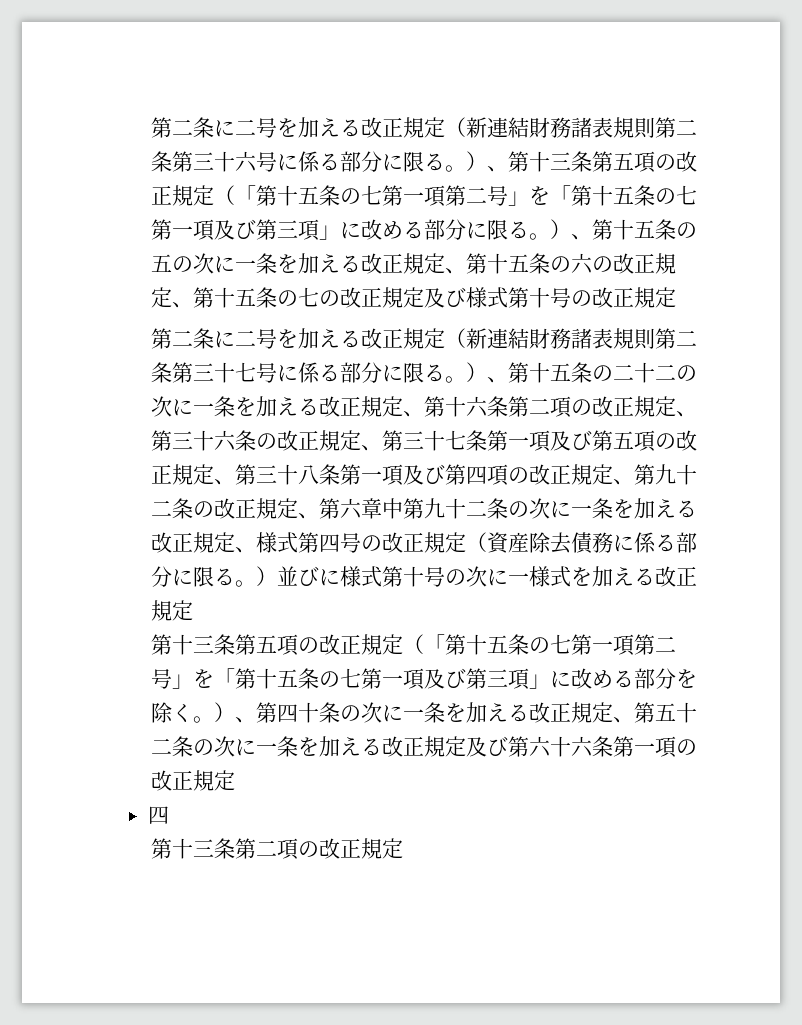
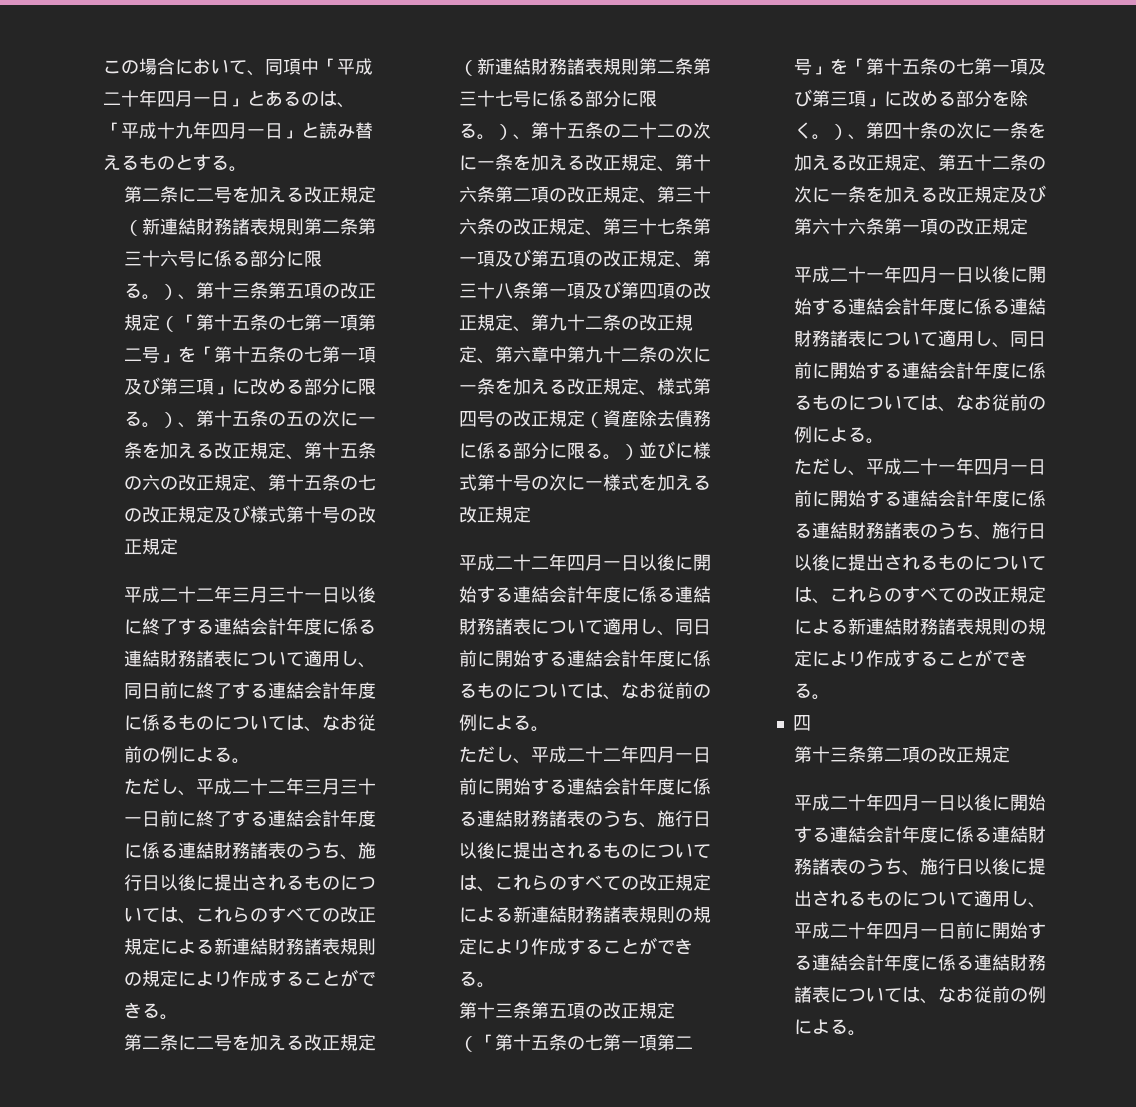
(150, 127) none -> [103,58,374,76] [103,90,356,108] [103,122,374,139] [103,154,248,172] この場合において、同項中「平成二十年四月一日」とあるのは、「平成十九年四月一日」と読み替えるものとする。 //
(676, 297) none -> [124,586,377,603] [124,618,377,635] [124,650,377,668] [124,682,377,699] [124,714,377,732] [124,746,251,764] [124,778,377,796] [124,810,377,827] [124,842,377,860] [124,874,377,891] [124,906,377,924] [124,938,377,955] [124,969,377,987] [124,1002,179,1020] // 平成二十二年三月三十一日以後に終了する連結会計年度に係る連結財務諸表について適用し、同日前に終了する連結会計年度に係るものについては、なお従前の例による。 // ただし、平成二十二年三月三十一日前に終了する連結会計年度に係る連結財務諸表のうち、施行日以後に提出されるものについては、これらのすべての改正規定による新連結財務諸表規則の規定により作成することができる。
(193, 610) none -> [459,554,712,571] [459,586,712,603] [459,618,712,636] [459,650,712,667] [459,682,712,700] [459,714,550,732] [459,746,712,764] [459,778,712,795] [459,810,712,828] [459,842,712,859] [459,874,712,892] [459,906,712,923] [459,937,694,955] [459,971,496,988] // 平成二十二年四月一日以後に開始する連結会計年度に係る連結財務諸表について適用し、同日前に開始する連結会計年度に係るものについては、なお従前の例による。 // ただし、平成二十二年四月一日前に開始する連結会計年度に係る連結財務諸表のうち、施行日以後に提出されるものについては、これらのすべての改正規定による新連結財務諸表規則の規定により作成することができる。
(235, 780) none -> [794,266,1047,283] [794,298,1047,315] [794,330,1047,348] [794,362,1047,379] [794,394,1047,412] [794,426,885,444] [794,458,1047,476] [794,490,1047,507] [794,522,1047,540] [794,554,1047,571] [794,586,1047,604] [794,618,1047,635] [794,649,1029,667] [794,683,831,700] // 平成二十一年四月一日以後に開始する連結会計年度に係る連結財務諸表について適用し、同日前に開始する連結会計年度に係るものについては、なお従前の例による。 // ただし、平成二十一年四月一日前に開始する連結会計年度に係る連結財務諸表のうち、施行日以後に提出されるものについては、これらのすべての改正規定による新連結財務諸表規則の規定により作成することができる。
(403, 848) none -> [794,794,1047,811] [794,826,1047,843] [794,858,1047,876] [794,890,1047,908] [794,922,1047,939] [794,954,1047,971] [794,986,1047,1004] [794,1019,867,1036] // 平成二十年四月一日以後に開始する連結会計年度に係る連結財務諸表のうち、施行日以後に提出されるものについて適用し、平成二十年四月一日前に開始する連結会計年度に係る連結財務諸表については、なお従前の例による。

